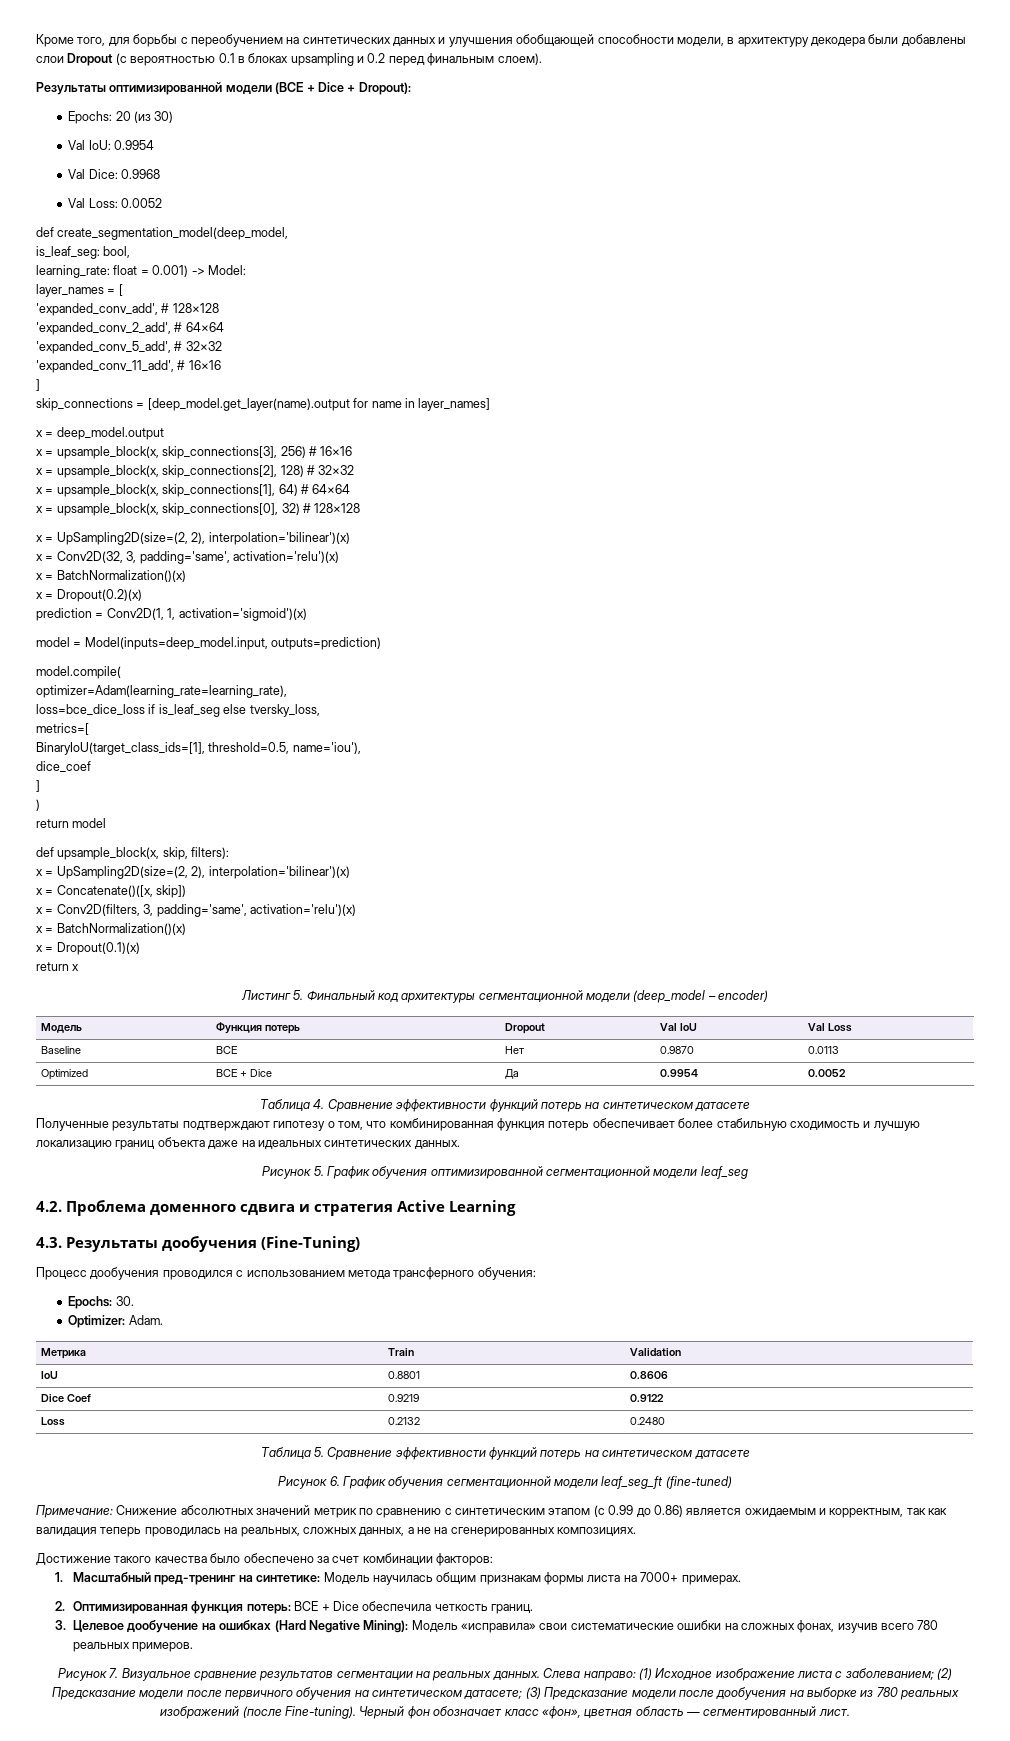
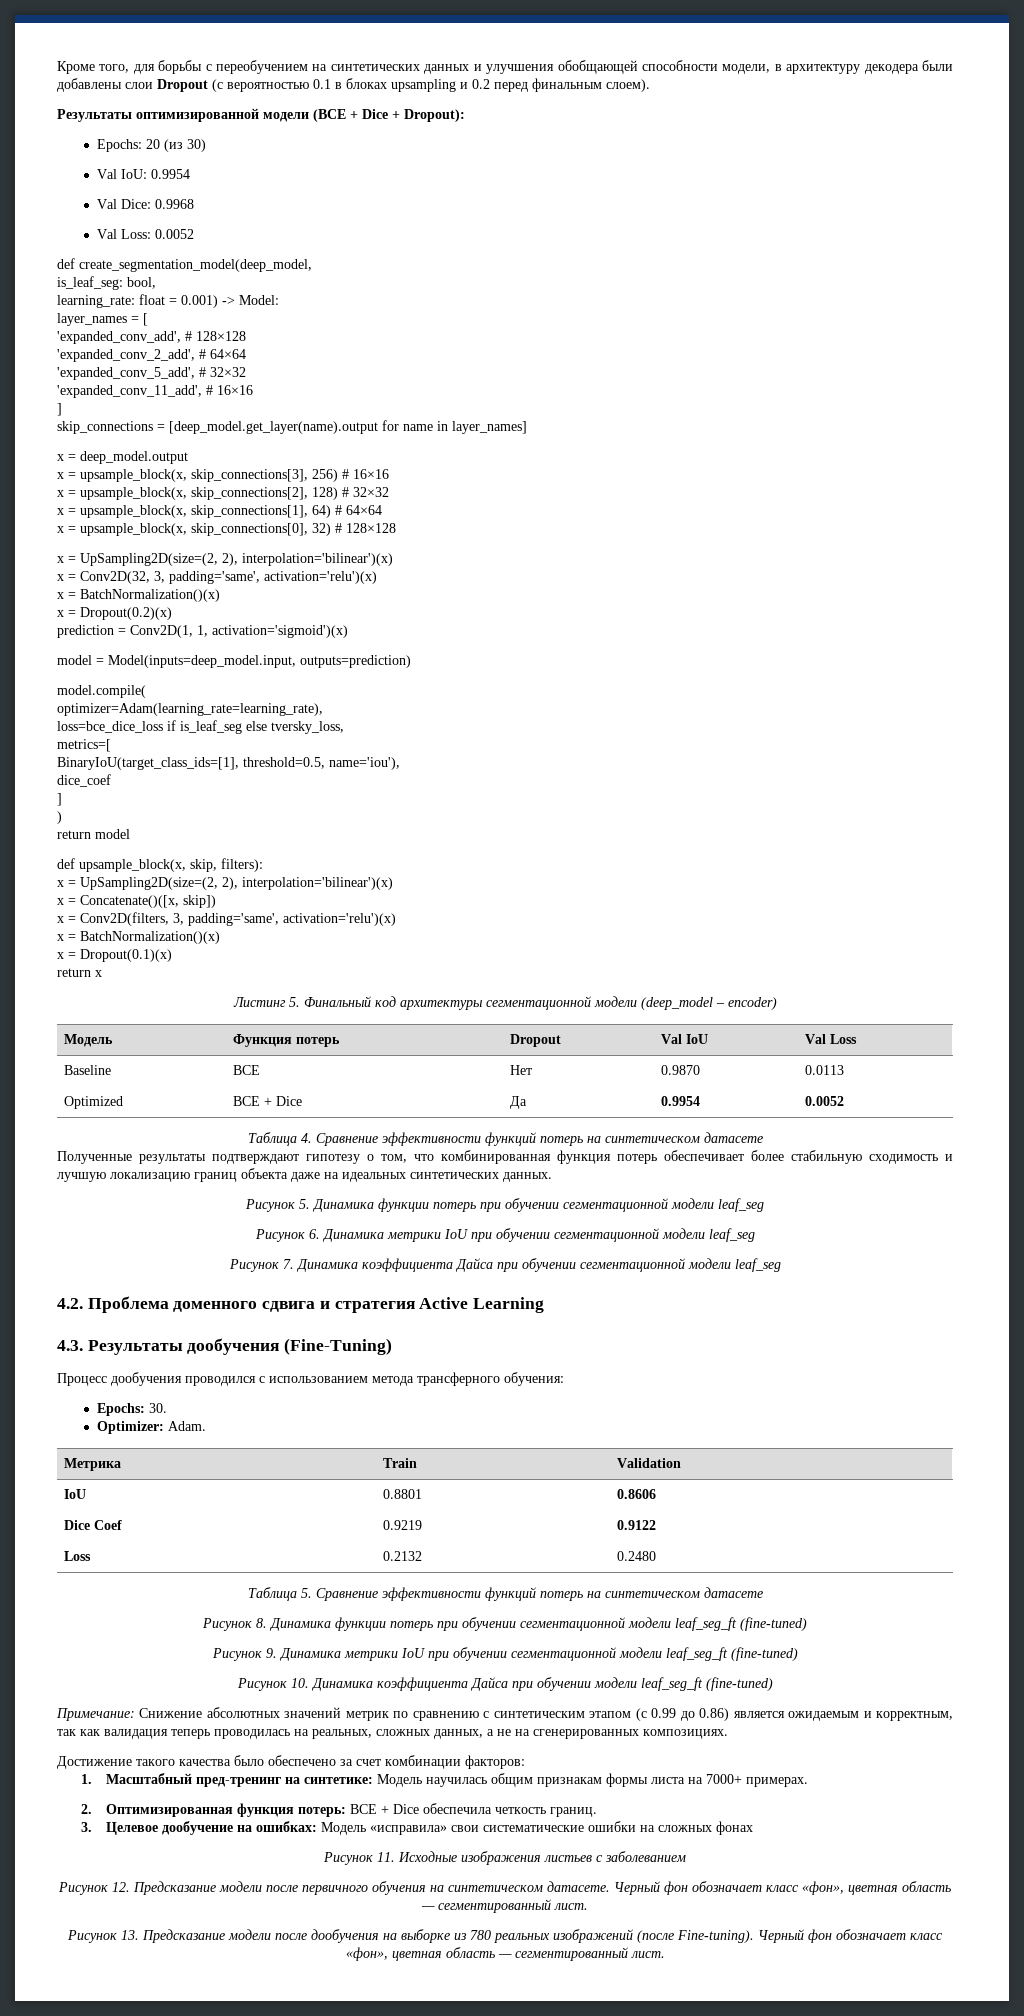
[326,1166,543,1179] График обучения оптимизированной -> [312,1198,764,1212] [254,1228,755,1242] [228,1258,576,1272] Динамика функции потерь при обучении сегментационной модели leaf_seg // Рисунок 6. Динамика метрики IoU при обучении сегментационной модели leaf_seg // Рисунок 7. Динамика коэффициента Дайса при обучении
[329,1476,551,1489] 6. График обучения сегментационной -> [256,1617,807,1631] [211,1647,798,1661] [236,1677,591,1691] 8. Динамика функции потерь при обучении сегментационной модели leaf_seg_ft (fine-tuned) // Рисунок 9. Динамика метрики IoU при обучении сегментационной модели leaf_seg_ft (fine-tuned) // Рисунок 10. Динамика коэффициента Дайса при обучении
[219,1620,409,1633] ошибках (Hard Negative Mining): -> [255,1821,317,1832] ошибках:
[797,1620,939,1633] [73,1642,194,1652] [57,1668,953,1681] фонах, изучив всего 780 реальных примеров. // Рисунок 7. Визуальное сравнение результатов сегментации на реальных данных. Слева направо: (1) Исходное изображение листа с заболеванием; (2) -> [715,1821,753,1835] [323,1851,686,1865] [58,1882,130,1895] фонах // Рисунок 11. Исходные изображения листьев с заболеванием // Рисунок 12.
[464,1687,541,1699] датасете; (3) -> [547,1881,951,1895] [421,1899,588,1913] [67,1930,139,1943] датасете. Черный фон обозначает класс «фон», цветная область — сегментированный лист. // Рисунок 13.

